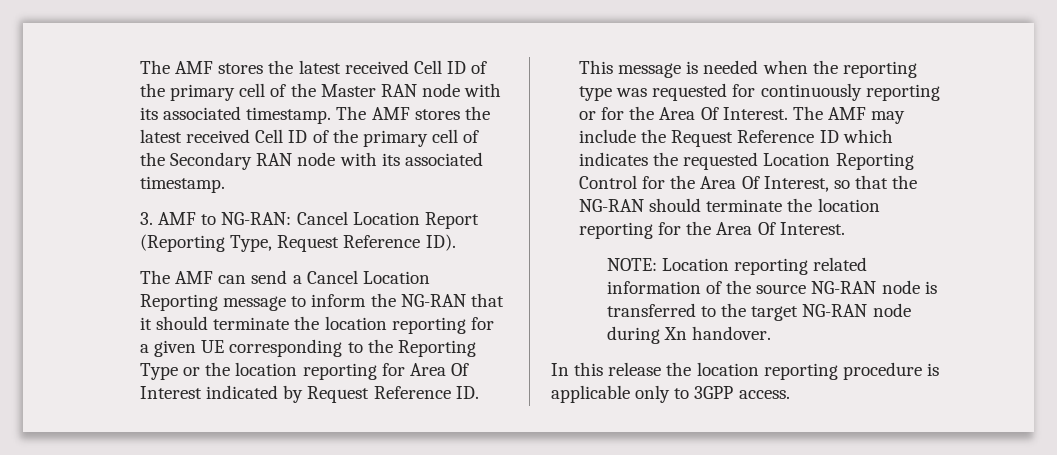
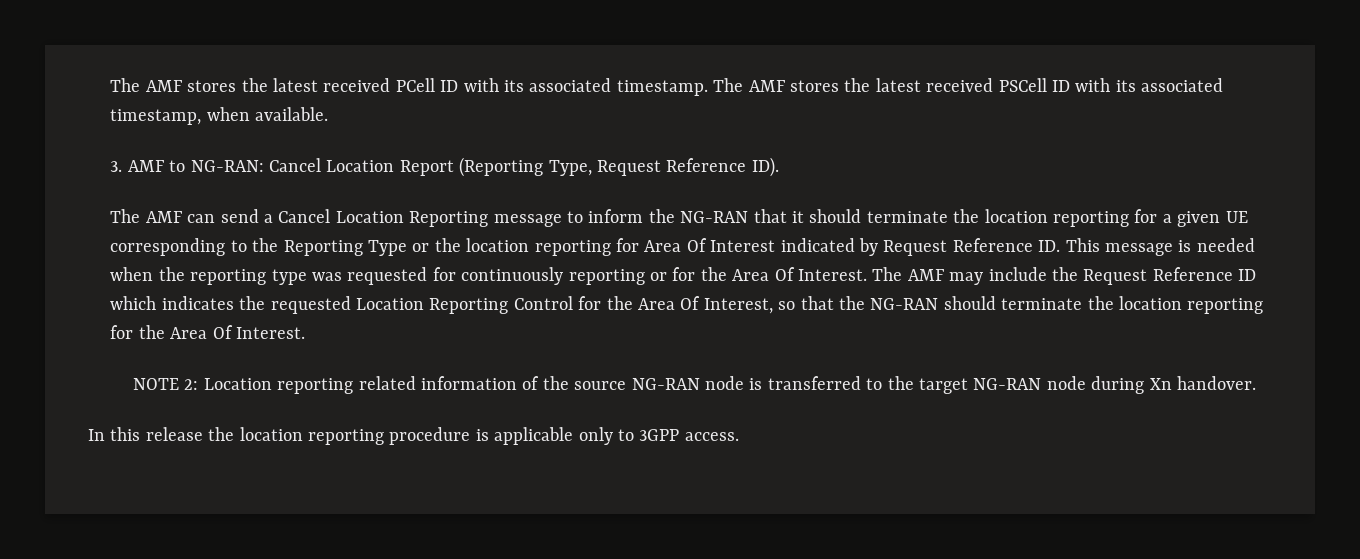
[139,60,488,74] [139,83,460,101] The AMF stores the latest received Cell ID of the primary cell of the Master RAN node -> [110,78,459,92] The AMF stores the latest received PCell ID
[255,129,480,147] [139,152,483,170] [139,176,225,193] Cell ID of the primary cell of the Secondary RAN node with its associated timestamp. -> [998,78,1224,92] [110,107,329,125] PSCell ID with its associated timestamp, when available.
[606,258,657,271] NOTE: -> [132,378,199,390] NOTE 2:

